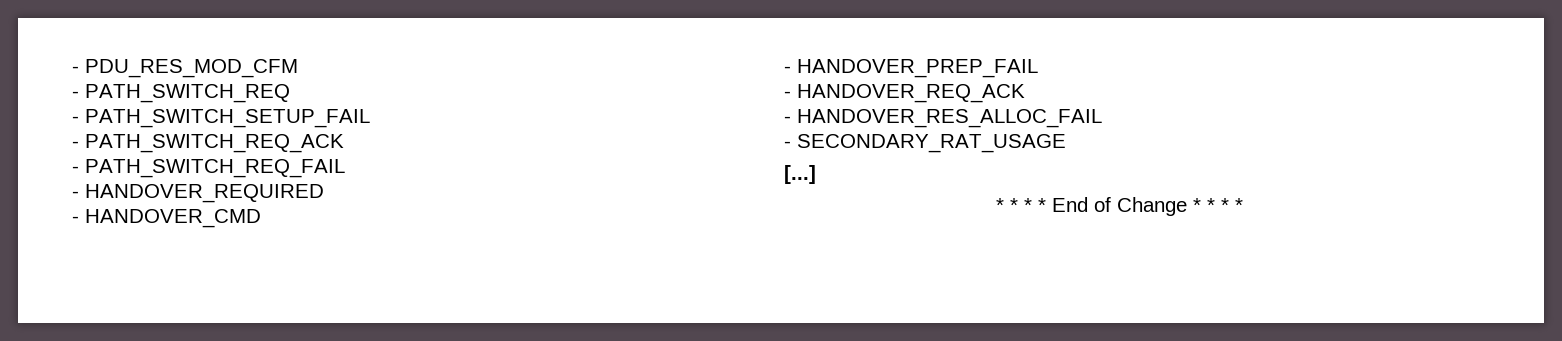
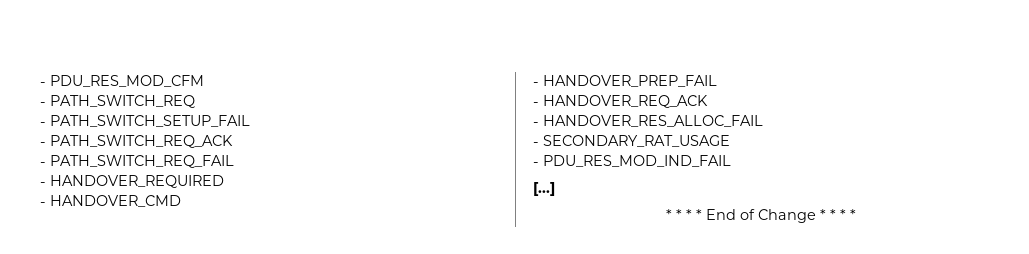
(1066, 143) none -> [533,155,731,167] // - PDU_RES_MOD_IND_FAIL

